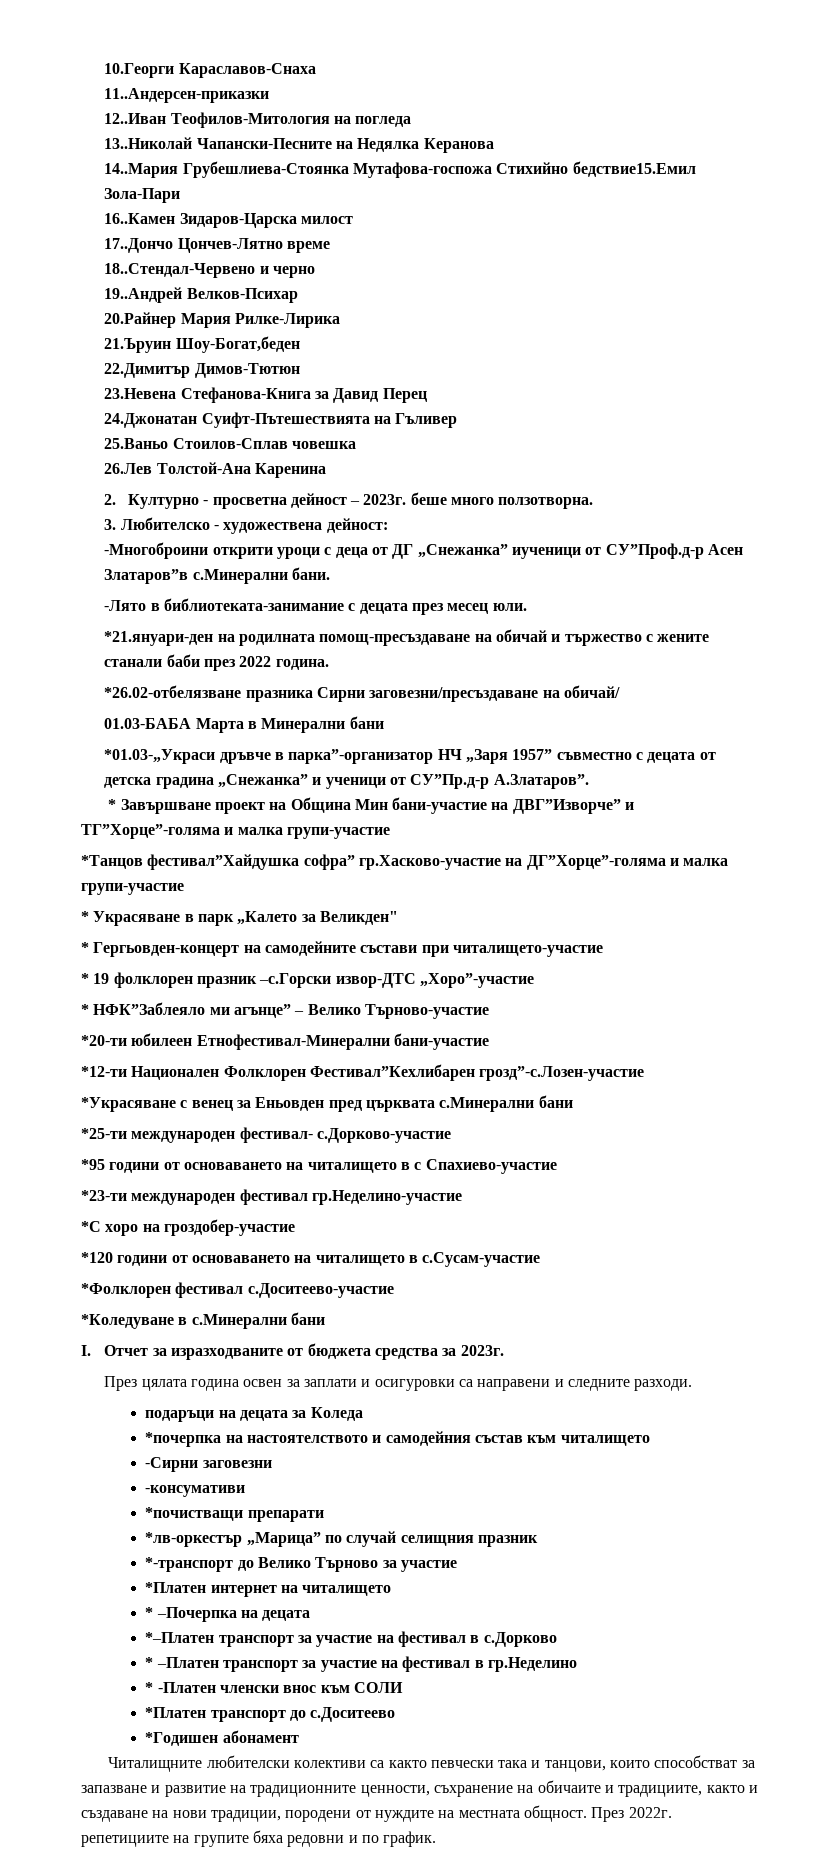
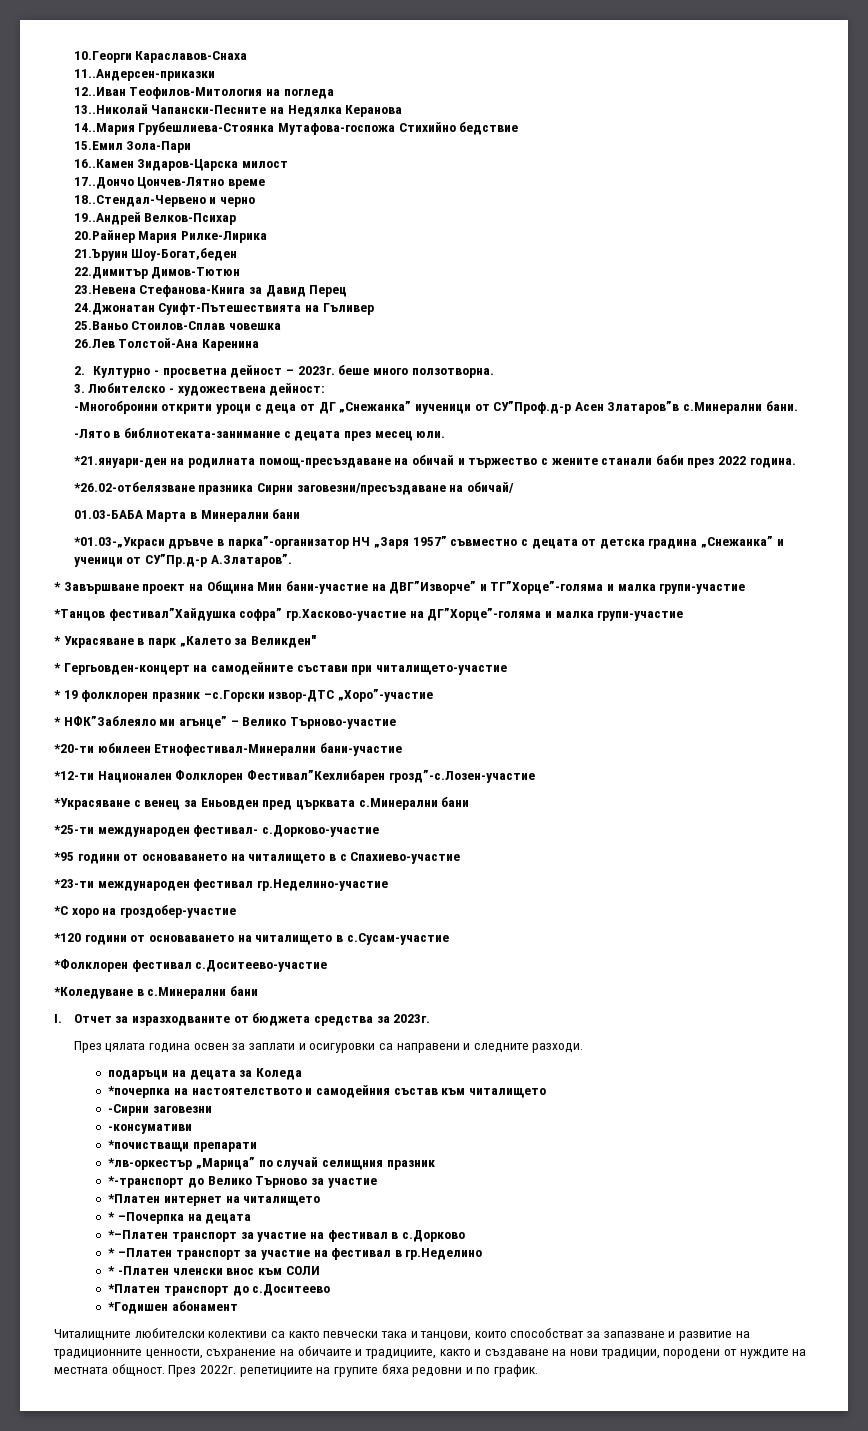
[572,161,696,177] бедствие15.Емил -> [459,122,519,135] [73,141,123,150] бедствие // 15.Емил

